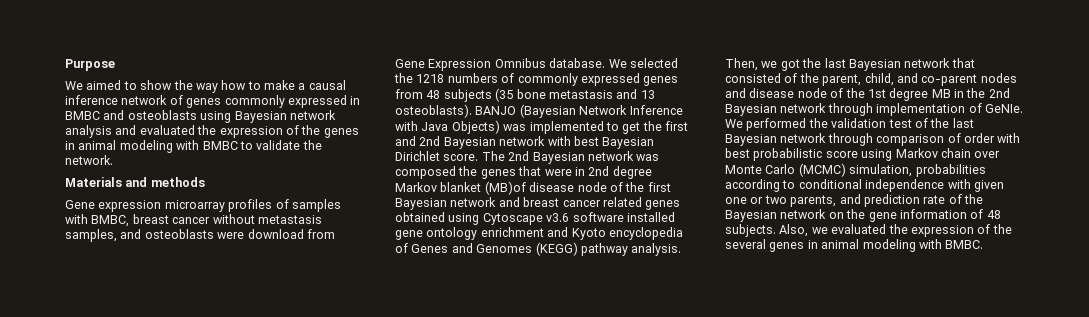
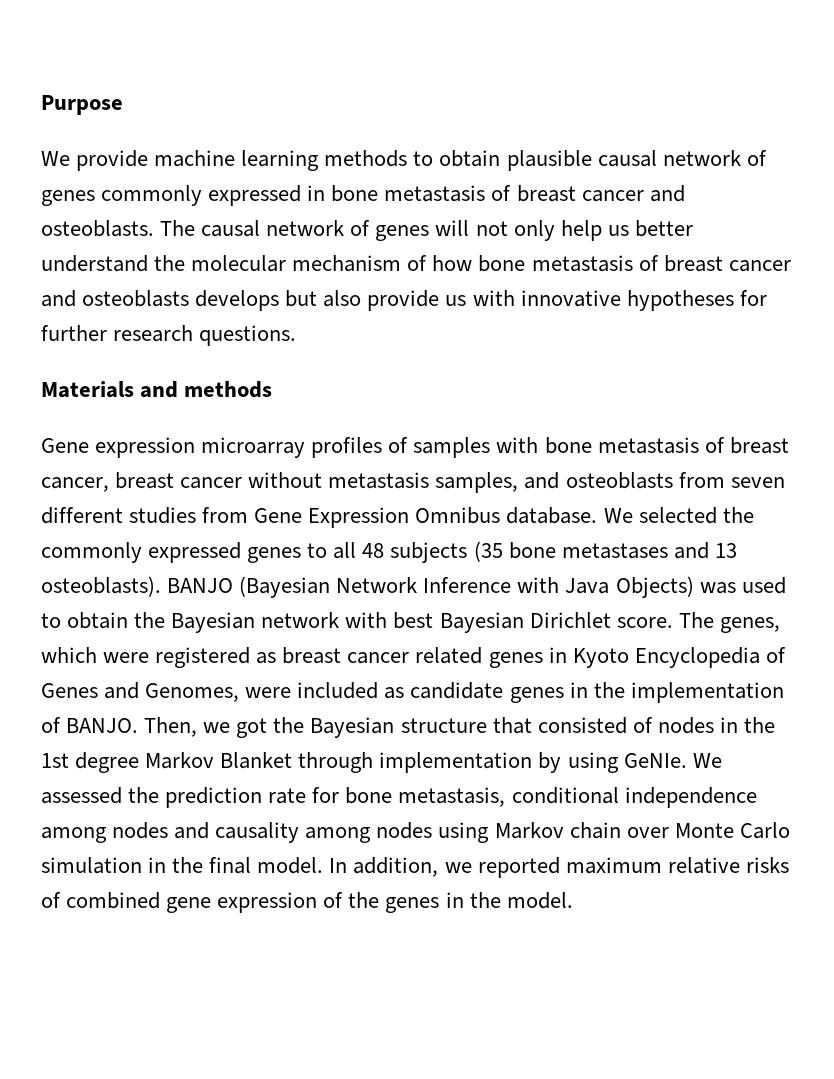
[86,80,346,93] [65,95,118,105] aimed to show the way how to make a causal inference -> [76,150,657,171] provide machine learning methods to obtain plausible causal
[65,110,336,123] [65,125,359,138] [65,140,322,153] [65,155,113,165] BMBC and osteoblasts using Bayesian network analysis and evaluated the expression of the genes in animal modeling with BMBC to validate the network. -> [331,185,685,202] [41,220,693,241] [41,255,791,272] [41,290,767,311] [41,325,297,346] bone metastasis of breast cancer and osteoblasts. The causal network of genes will not only help us better understand the molecular mechanism of how bone metastasis of breast cancer and osteoblasts develops but also provide us with innovative hypotheses for further research questions.
[91,215,130,227] BMBC, -> [544,437,789,454] [41,477,109,492] bone metastasis of breast cancer,
[217,229,304,239] were download -> [678,472,785,488] [41,507,197,524] from seven different studies
[416,73,515,83] 1218 numbers of -> (754, 515) none
[395,89,423,99] from -> [307,542,357,559] to all
[548,90,613,99] metastasis -> [561,543,668,559] metastases
[529,121,688,134] [395,136,441,146] implemented to get the first and 2nd -> [741,577,786,594] [41,612,166,629] used to obtain the
[508,151,660,164] [395,166,652,179] [395,181,671,195] [395,197,681,210] [395,212,675,225] [395,227,683,240] [395,242,682,256] [725,58,975,71] [725,73,1017,86] [725,88,1010,101] [725,103,1023,116] [725,118,974,131] [725,133,1021,146] [725,148,858,161] 2nd Bayesian network was composed the genes that were in 2nd degree Markov blanket (MB)of disease node of the first Bayesian network and breast cancer related genes obtained using Cytoscape v3.6 software installed gene ontology enrichment and Kyoto encyclopedia of Genes and Genomes (KEGG) pathway analysis. Then, we got the last Bayesian network that consisted of the parent, child, and co-parent nodes and disease node of the 1st degree MB in the 2nd Bayesian network through implementation of GeNIe. We performed the validation test of the last Bayesian network through comparison of order with best probabilistic score -> [719,617,780,633] [41,647,786,668] [41,682,784,703] [41,717,775,738] [41,752,722,773] [41,787,757,808] [41,822,433,843] genes, which were registered as breast cancer related genes in Kyoto Encyclopedia of Genes and Genomes, were included as candidate genes in the implementation of BANJO. Then, we got the Bayesian structure that consisted of nodes in the 1st degree Markov Blanket through implementation by using GeNIe. We assessed the prediction rate for bone metastasis, conditional independence among nodes and causality among nodes
[798,163,986,177] [725,179,1004,192] [725,194,983,207] [725,209,1001,222] [725,224,1012,237] [725,239,984,252] (MCMC) simulation, probabilities according to conditional independence with given one or two parents, and prediction rate of the Bayesian network on the gene information of 48 subjects. Also, we evaluated the expression of the several genes in animal modeling with BMBC. -> [41,857,789,878] [41,892,573,913] simulation in the final model. In addition, we reported maximum relative risks of combined gene expression of the genes in the model.

